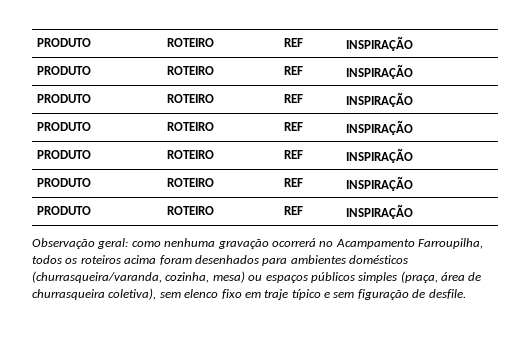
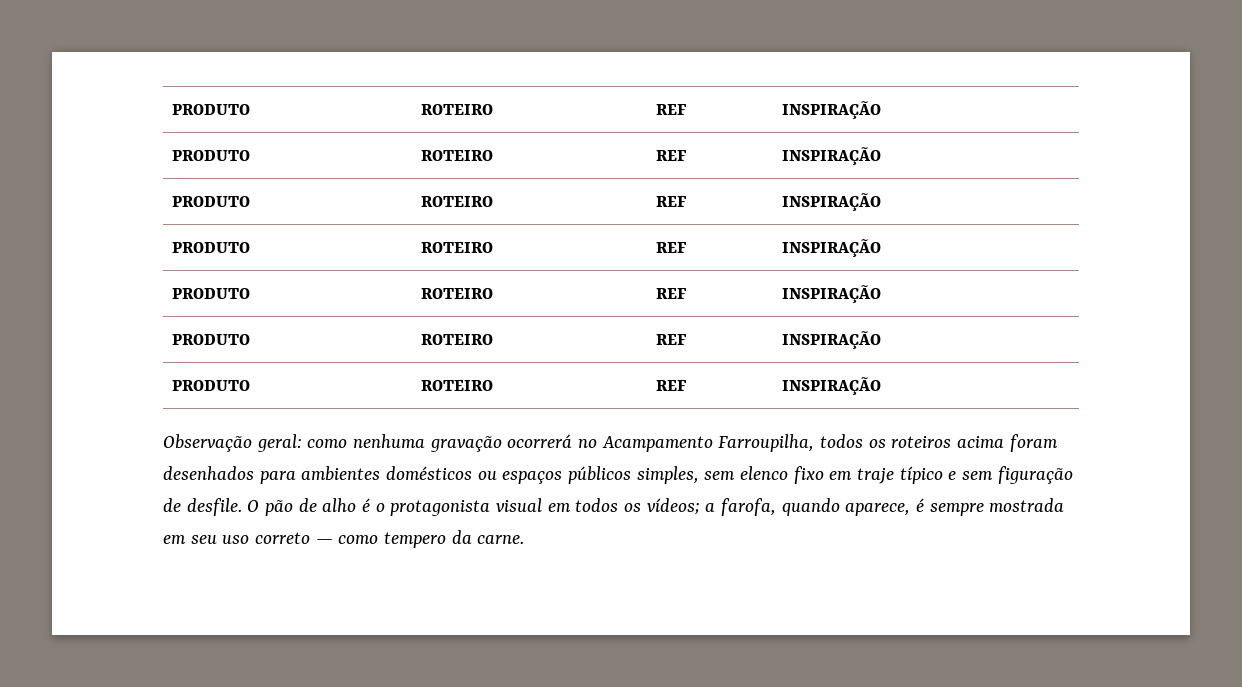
[32,271,482,283] [32,288,157,300] (churrasqueira/varanda, cozinha, mesa) ou espaços públicos simples (praça, área de churrasqueira coletiva), -> [477,466,699,484] ou espaços públicos simples,
(466, 294) none -> [247,498,1065,516] [163,530,525,548] O pão de alho é o protagonista visual em todos os vídeos; a farofa, quando aparece, é sempre mostrada em seu uso correto — como tempero da carne.

